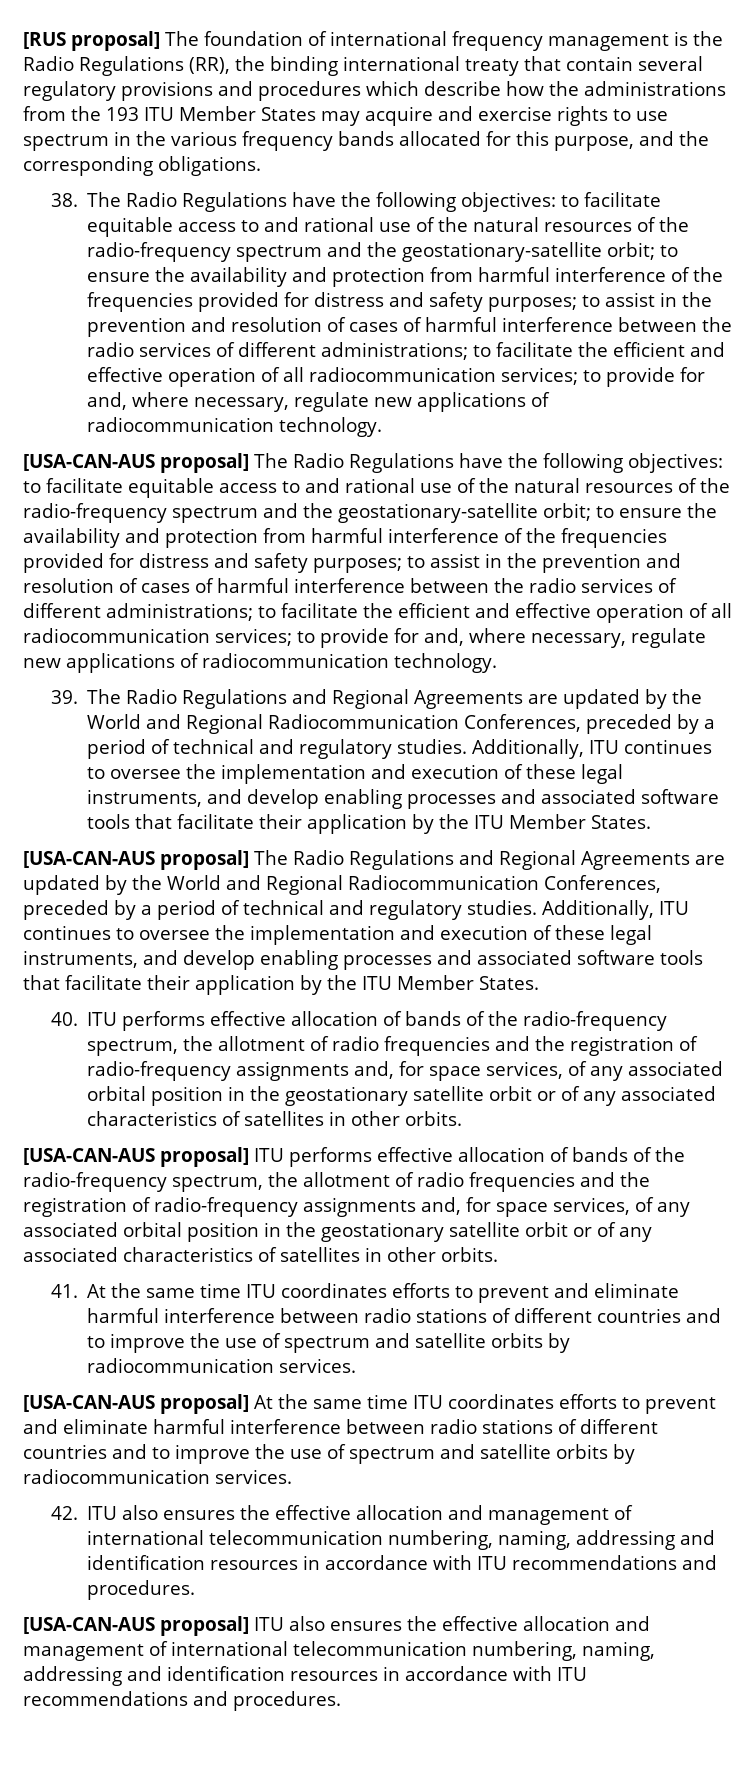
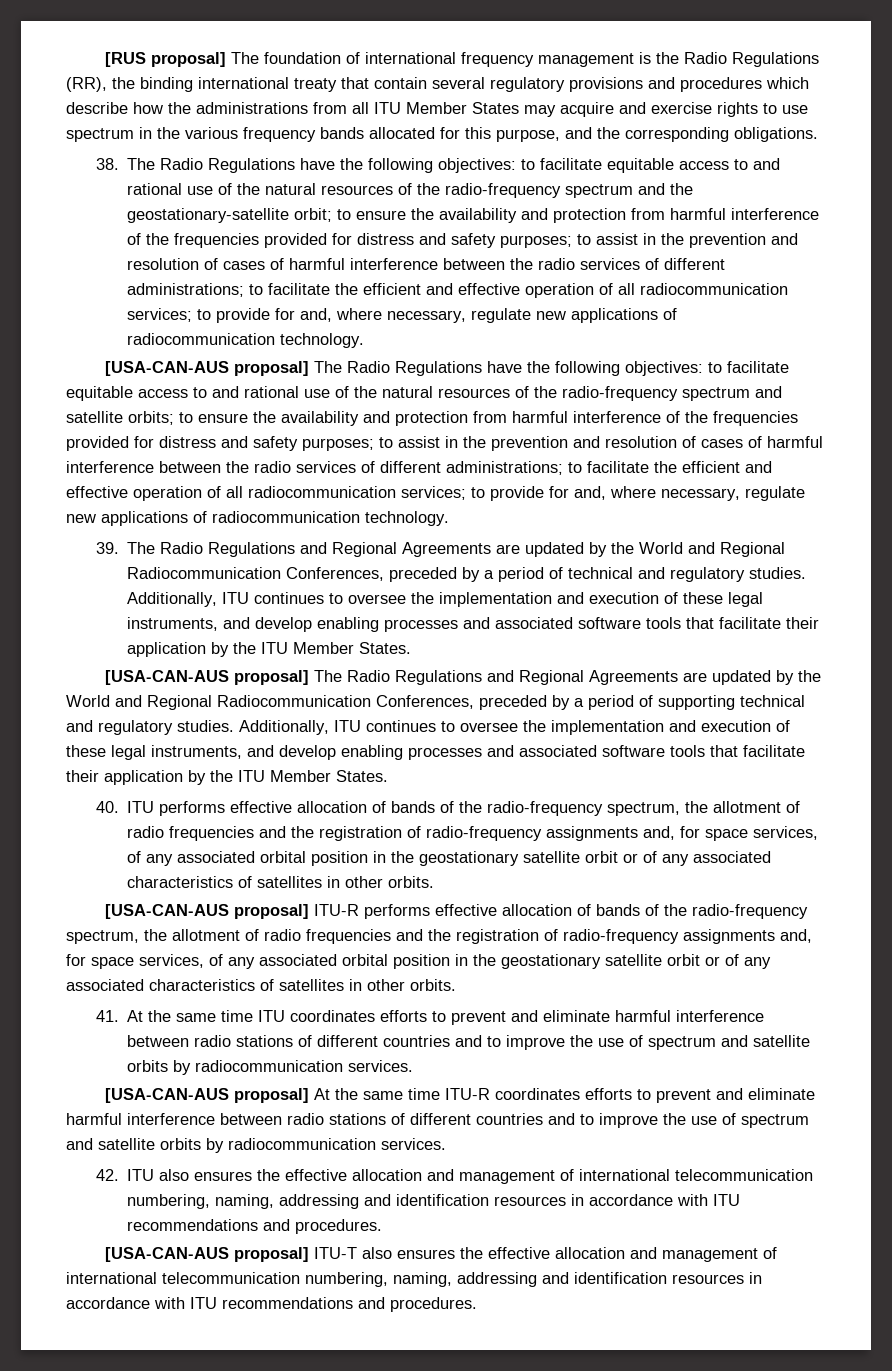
[71,106,139,121] the 193 -> [352,102,369,114] all
[303,503,591,523] the geostationary-satellite orbit; -> [66,411,174,425] satellite orbits;
(240, 907) none -> [658,695,735,710] supporting
[254,1148,284,1162] ITU -> [313,904,359,916] ITU-R
[413,1395,443,1409] ITU -> [444,1088,490,1100] ITU-R
[254,1617,284,1631] ITU -> [313,1247,357,1259] ITU-T

